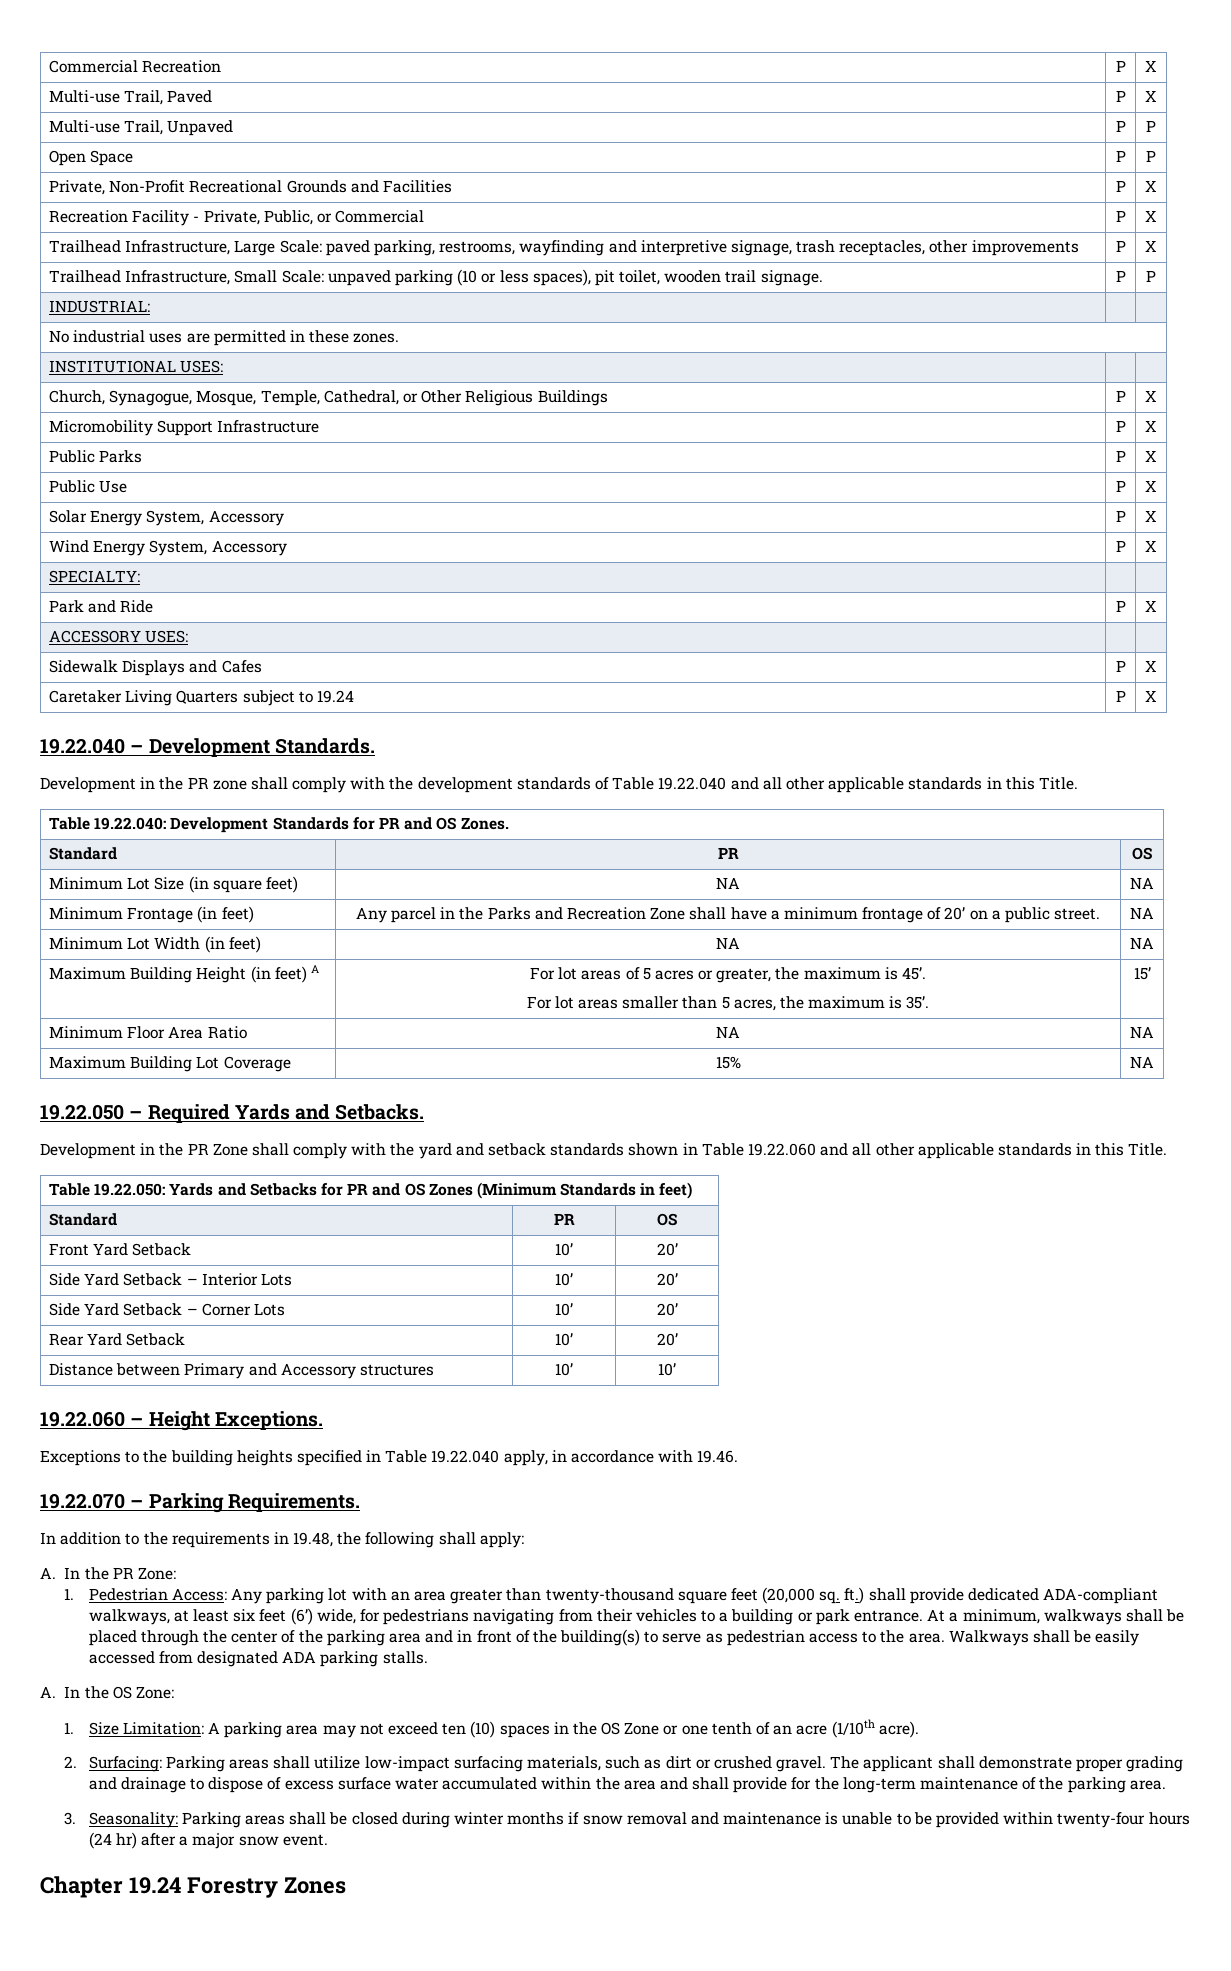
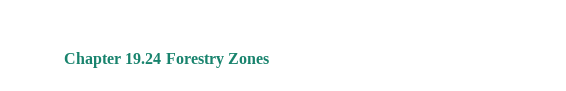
[49,60,222,73] [1115,60,1126,72] [1145,60,1157,72] [49,90,213,105] [1115,90,1126,102] [1145,90,1157,102] [49,120,234,136] [1115,120,1126,132] [1146,120,1156,132] [49,150,134,166] [1115,150,1126,162] [1146,150,1156,162] [49,180,452,195] [1115,180,1126,192] [1145,180,1157,192] [49,210,425,226] [1115,210,1126,222] [1145,210,1157,222] [49,240,1079,256] [1115,240,1126,252] [1145,240,1157,252] [49,269,823,286] [1115,270,1126,282] [1146,270,1156,282] [49,300,151,313] [49,330,400,346] [49,360,224,373] [49,390,608,406] [1115,390,1126,402] [1145,390,1157,402] [49,420,320,436] [1115,420,1126,432] [1145,420,1157,432] [49,450,143,463] [1115,450,1126,462] [1145,450,1157,462] [49,480,128,493] [1115,480,1126,492] [1145,480,1157,492] [49,510,284,526] [1115,510,1126,522] [1145,510,1157,522] [49,540,287,556] [1115,540,1126,552] [1145,540,1157,552] [49,570,141,583] [49,600,154,613] [1115,600,1126,612] [1145,600,1157,612] [49,630,189,643] [49,660,262,676] [1115,660,1126,672] [1145,660,1157,672] [49,690,354,706] [1115,690,1126,702] [1145,690,1157,702] [40,738,375,757] [40,777,1078,793] [49,817,509,833] [49,847,118,860] [717,847,739,859] [1132,847,1152,860] [49,876,298,893] [716,877,740,889] [1130,877,1154,889] [49,906,254,923] [355,907,1101,923] [1130,907,1154,919] [49,936,261,953] [716,937,740,949] [1130,937,1154,949] [49,965,319,983] [529,967,927,983] [526,996,930,1011] [1133,967,1151,980] [49,1026,247,1039] [716,1026,740,1038] [1130,1026,1154,1038] [49,1056,291,1072] [715,1056,741,1069] [1130,1056,1154,1068] [40,1104,425,1123] [40,1143,1168,1159] [49,1182,693,1199] [49,1213,118,1226] [553,1213,575,1225] [657,1213,677,1226] [49,1243,192,1256] [555,1243,573,1256] [656,1243,678,1256] [49,1273,292,1286] [555,1273,573,1286] [656,1273,678,1286] [49,1303,285,1316] [555,1303,573,1316] [656,1303,678,1316] [49,1333,186,1346] [555,1333,573,1346] [656,1333,678,1346] [49,1363,434,1379] [555,1363,573,1376] [658,1363,676,1376] [40,1411,323,1431] [40,1450,739,1466] [40,1493,360,1513] [40,1532,524,1548] [40,1567,176,1580] [64,1587,1159,1604] [88,1608,1185,1625] [88,1629,1140,1646] [88,1651,428,1667] [40,1686,174,1699] [64,1719,919,1738] [64,1756,1184,1772] [88,1777,1166,1793] [64,1812,1190,1828] [88,1832,328,1849] Commercial Recreation | P | X // Multi-use Trail, Paved | P | X // Multi-use Trail, Unpaved | P | P // Open Space | P | P // Private, Non-Profit Recreational Grounds and Facilities | P | X // Recreation Facility - Private, Public, or Commercial | P | X // Trailhead Infrastructure, Large Scale: paved parking, restrooms, wayfinding and interpretive signage, trash receptacles, other improvements | P | X // Trailhead Infrastructure, Small Scale: unpaved parking (10 or less spaces), pit toilet, wooden trail signage. | P | P // INDUSTRIAL: | | // No industrial uses are permitted in these zones. // INSTITUTIONAL USES: | | // Church, Synagogue, Mosque, Temple, Cathedral, or Other Religious Buildings | P | X // Micromobility Support Infrastructure | P | X // Public Parks | P | X // Public Use | P | X // Solar Energy System, Accessory | P | X // Wind Energy System, Accessory | P | X // SPECIALTY: | | // Park and Ride | P | X // ACCESSORY USES: | | // Sidewalk Displays and Cafes | P | X // Caretaker Living Quarters subject to 19.24 | P | X // 19.22.040 – Development Standards. // Development in the PR zone shall comply with the development standards of Table 19.22.040 and all other applicable standards in this Title. // Table 19.22.040: Development Standards for PR and OS Zones. // Standard | PR | OS // Minimum Lot Size (in square feet) | NA | NA // Minimum Frontage (in feet) | Any parcel in the Parks and Recreation Zone shall have a minimum frontage of 20’ on a public street. | NA // Minimum Lot Width (in feet) | NA | NA // Maximum Building Height (in feet) A | For lot areas of 5 acres or greater, the maximum is 45’. // For lot areas smaller than 5 acres, the maximum is 35’. | 15’ // Minimum Floor Area Ratio | NA | NA // Maximum Building Lot Coverage | 15% | NA // 19.22.050 – Required Yards and Setbacks. // Development in the PR Zone shall comply with the yard and setback standards shown in Table 19.22.060 and all other applicable standards in this Title. // Table 19.22.050: Yards and Setbacks for PR and OS Zones (Minimum Standards in feet) // Standard | PR | OS // Front Yard Setback | 10’ | 20’ // Side Yard Setback – Interior Lots | 10’ | 20’ // Side Yard Setback – Corner Lots | 10’ | 20’ // Rear Yard Setback | 10’ | 20’ // Distance between Primary and Accessory structures | 10’ | 10’ // 19.22.060 – Height Exceptions. // Exceptions to the building heights specified in Table 19.22.040 apply, in accordance with 19.46. // 19.22.070 – Parking Requirements. // In addition to the requirements in 19.48, the following shall apply: // A. In the PR Zone: // 1. Pedestrian Access: Any parking lot with an area greater than twenty-thousand square feet (20,000 sq. ft.) shall provide dedicated ADA-compliant walkways, at least six feet (6’) wide, for pedestrians navigating from their vehicles to a building or park entrance. At a minimum, walkways shall be placed through the center of the parking area and in front of the building(s) to serve as pedestrian access to the area. Walkways shall be easily accessed from designated ADA parking stalls. // A. In the OS Zone: // 1. Size Limitation: A parking area may not exceed ten (10) spaces in the OS Zone or one tenth of an acre (1/10th acre). // 2. Surfacing: Parking areas shall utilize low-impact surfacing materials, such as dirt or crushed gravel. The applicant shall demonstrate proper grading and drainage to dispose of excess surface water accumulated within the area and shall provide for the long-term maintenance of the parking area. // 3. Seasonality: Parking areas shall be closed during winter months if snow removal and maintenance is unable to be provided within twenty-four hours (24 hr) after a major snow event. // -> (64, 60) none

